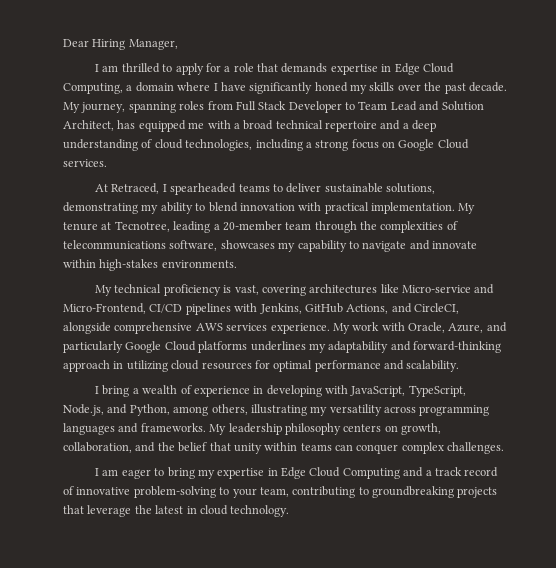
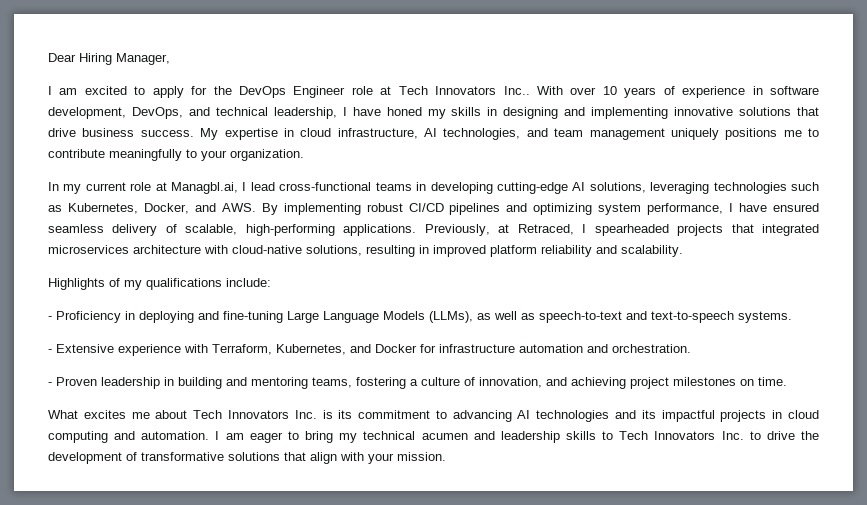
[121,63,160,73] thrilled -> [84,86,127,95] excited
[224,63,454,75] [63,82,313,94] a role that demands expertise in Edge Cloud Computing, a domain where I have significantly -> [213,86,820,98] [48,107,381,119] the DevOps Engineer role at Tech Innovators Inc.. With over 10 years of experience in software development, DevOps, and technical leadership, I have
[397,82,507,94] [63,101,484,113] [63,120,437,132] [63,139,469,151] [63,159,107,167] [95,183,436,195] [63,202,476,214] [63,221,458,233] [63,240,477,252] [63,259,237,271] [95,284,495,296] [63,303,459,315] [63,322,507,334] [63,341,501,353] [63,360,460,372] [95,385,466,397] [63,404,490,416] [63,423,441,435] [63,442,505,454] over the past decade. My journey, spanning roles from Full Stack Developer to Team Lead and Solution Architect, has equipped me with a broad technical repertoire and a deep understanding of cloud technologies, including a strong focus on Google Cloud services. // At Retraced, I spearheaded teams to deliver sustainable solutions, demonstrating my ability to blend innovation with practical implementation. My tenure at Tecnotree, leading a 20-member team through the complexities of telecommunications software, showcases my capability to navigate and innovate within high-stakes environments. // My technical proficiency is vast, covering architectures like Micro-service and Micro-Frontend, CI/CD pipelines with Jenkins, GitHub Actions, and CircleCI, alongside comprehensive AWS services experience. My work with Oracle, Azure, and particularly Google Cloud platforms underlines my adaptability and forward-thinking approach in utilizing cloud resources for optimal performance and scalability. // I bring a wealth of experience in developing with JavaScript, TypeScript, Node.js, and Python, among others, illustrating my versatility across programming languages and frameworks. My leadership philosophy centers on growth, collaboration, and the belief that unity within teams can conquer complex challenges. // -> [487,107,819,119] [48,128,819,140] [48,149,304,161] [48,182,819,194] [48,203,819,215] [48,224,819,236] [48,245,683,257] [48,278,271,290] [48,311,792,323] [48,344,691,356] [48,377,787,389] [48,410,819,422] [48,431,210,443] in designing and implementing innovative solutions that drive business success. My expertise in cloud infrastructure, AI technologies, and team management uniquely positions me to contribute meaningfully to your organization. // In my current role at Managbl.ai, I lead cross-functional teams in developing cutting-edge AI solutions, leveraging technologies such as Kubernetes, Docker, and AWS. By implementing robust CI/CD pipelines and optimizing system performance, I have ensured seamless delivery of scalable, high-performing applications. Previously, at Retraced, I spearheaded projects that integrated microservices architecture with cloud-native solutions, resulting in improved platform reliability and scalability. // Highlights of my qualifications include: // - Proficiency in deploying and fine-tuning Large Language Models (LLMs), as well as speech-to-text and text-to-speech systems. // - Extensive experience with Terraform, Kubernetes, and Docker for infrastructure automation and orchestration. // - Proven leadership in building and mentoring teams, fostering a culture of innovation, and achieving project milestones on time. // What excites me about Tech Innovators Inc. is its commitment to advancing AI technologies and its impactful projects in cloud computing and automation.
[217,467,499,479] [63,486,498,498] [63,505,290,517] expertise in Edge Cloud Computing and a track record of innovative problem-solving to your team, contributing to groundbreaking projects that leverage the latest in cloud technology. -> [363,431,819,443] [48,452,446,464] technical acumen and leadership skills to Tech Innovators Inc. to drive the development of transformative solutions that align with your mission.

